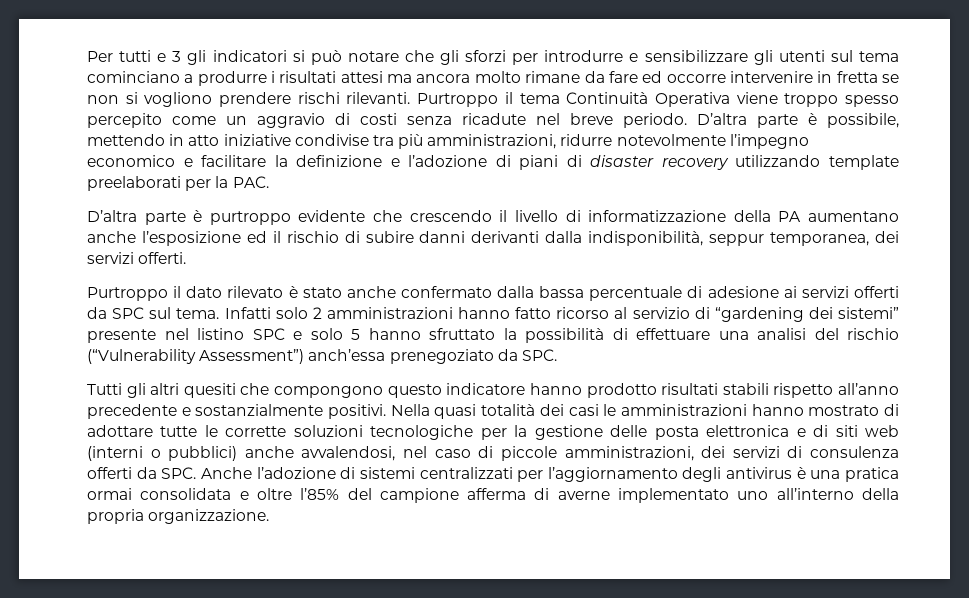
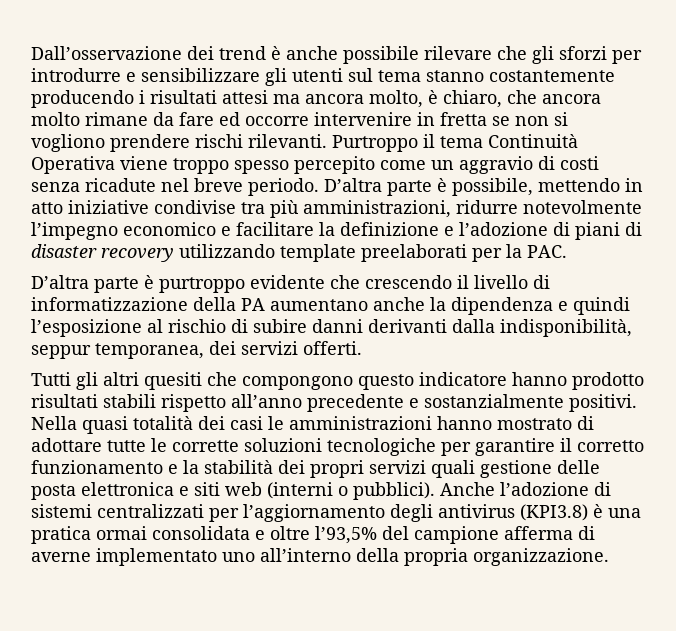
[87,50,399,65] Per tutti e 3 gli indicatori si può notare -> [31,46,492,64] Dall’osservazione dei trend è anche possibile rilevare
[87,71,267,86] cominciano a produrre -> [426,70,615,82] [31,90,134,108] stanno costantemente producendo
(471, 78) none -> [369,90,601,108] molto, è chiaro, che ancora
[141,231,281,246] l’esposizione ed il -> [430,297,630,315] [31,319,163,337] la dipendenza e quindi l’esposizione al
[87,286,899,301] [87,307,899,322] [87,328,899,343] [87,349,557,364] // Purtroppo il dato rilevato è stato anche confermato dalla bassa percentuale di adesione ai servizi offerti da SPC sul tema. Infatti solo 2 amministrazioni hanno fatto ricorso al servizio di “gardening dei sistemi” presente nel listino SPC e solo 5 hanno sfruttato la possibilità di effettuare una analisi del rischio (“Vulnerability Assessment”) anch’essa prenegoziato da SPC. -> (362, 348) none
[514,425,528,437] la -> [475,438,644,456] [31,460,475,478] garantire il corretto funzionamento e la stabilità dei propri servizi quali
[813,425,829,437] di -> (189, 491) none
[168,446,900,461] [87,467,197,479] pubblici) anche avvalendosi, nel caso di piccole amministrazioni, dei servizi di consulenza offerti da SPC. -> [353,482,435,500] pubblici).
(793, 473) none -> [520,504,588,521] (KPI3.8)
[300,488,340,500] l’85% -> [315,526,377,544] l’93,5%

